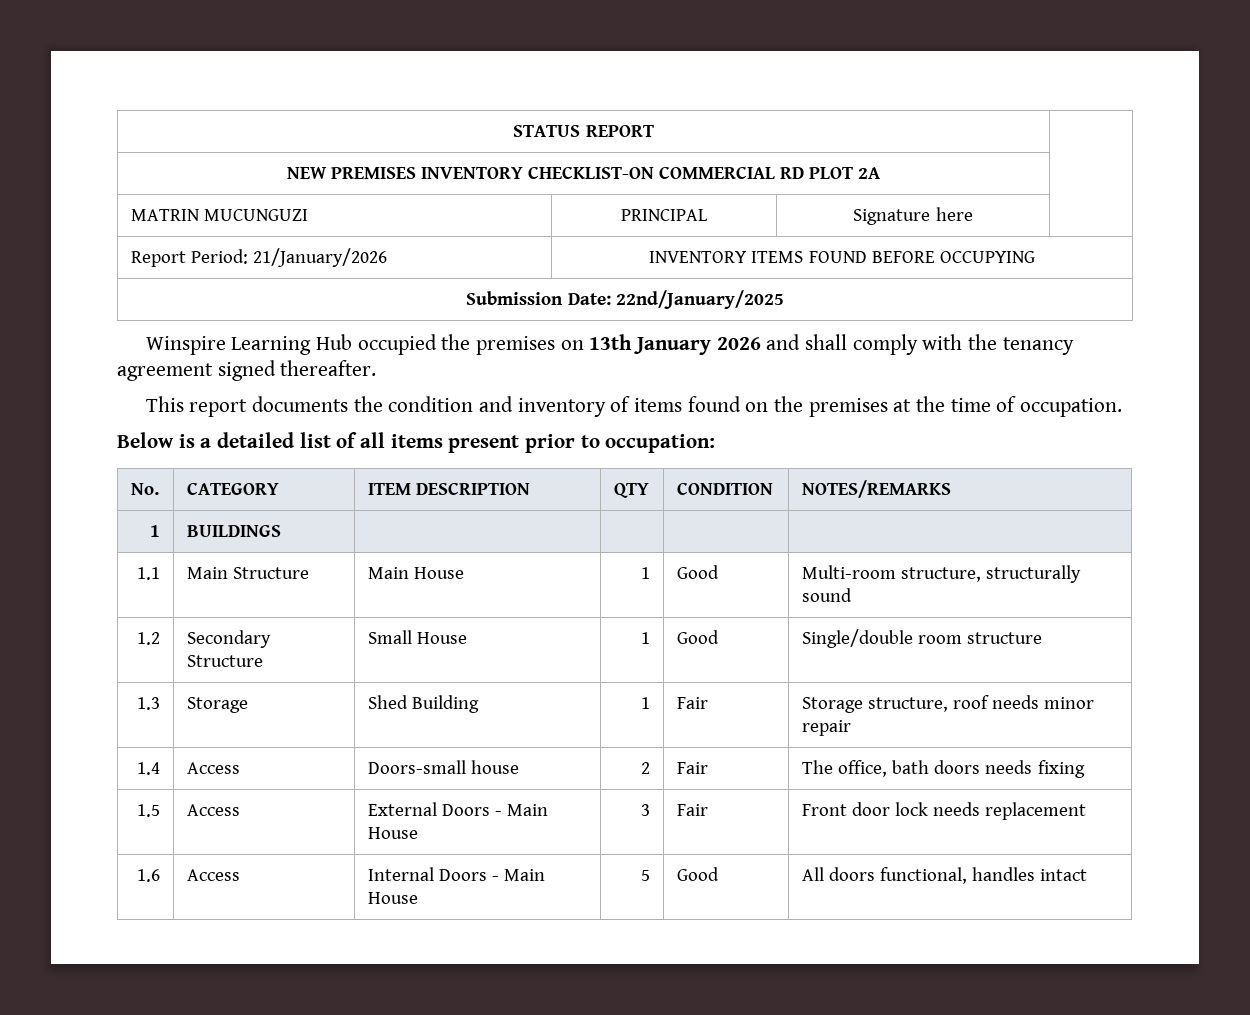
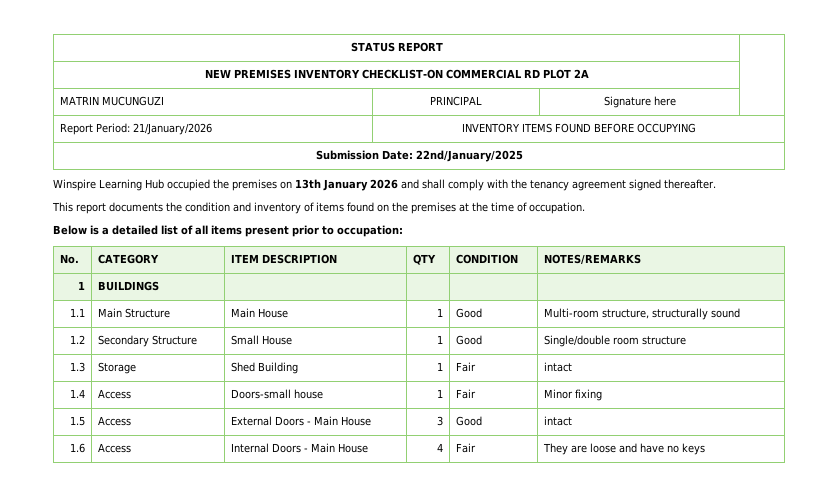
[801,695,1095,713] [801,720,851,736] Storage structure, roof needs minor repair -> [543,362,572,372] intact
[641,762,651,774] [676,762,708,774] [801,760,1033,777] 2 | Fair | The office, bath doors needs -> [437,389,444,398] [455,389,476,399] [543,389,573,399] 1 | Fair | Minor
[676,804,708,816] [801,802,1087,820] Fair | Front door lock needs replacement -> [455,416,482,426] [543,416,572,426] Good | intact
[641,870,651,881] [676,867,719,881] [801,867,1088,884] 5 | Good | All doors functional, handles intact -> [437,443,444,452] [455,443,476,453] [542,443,705,455] 4 | Fair | They are loose and have no keys

